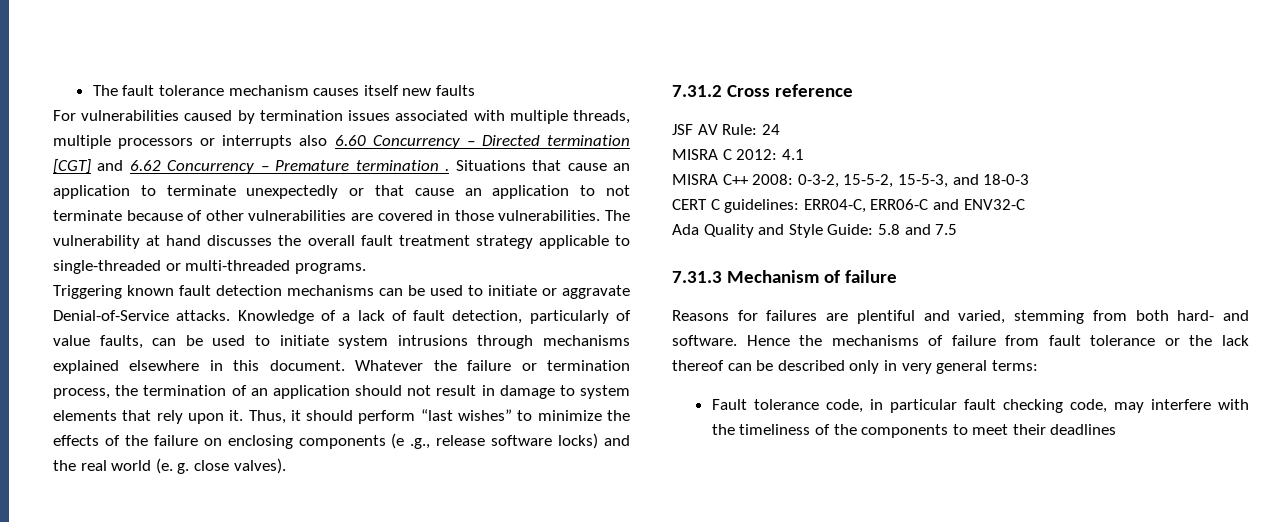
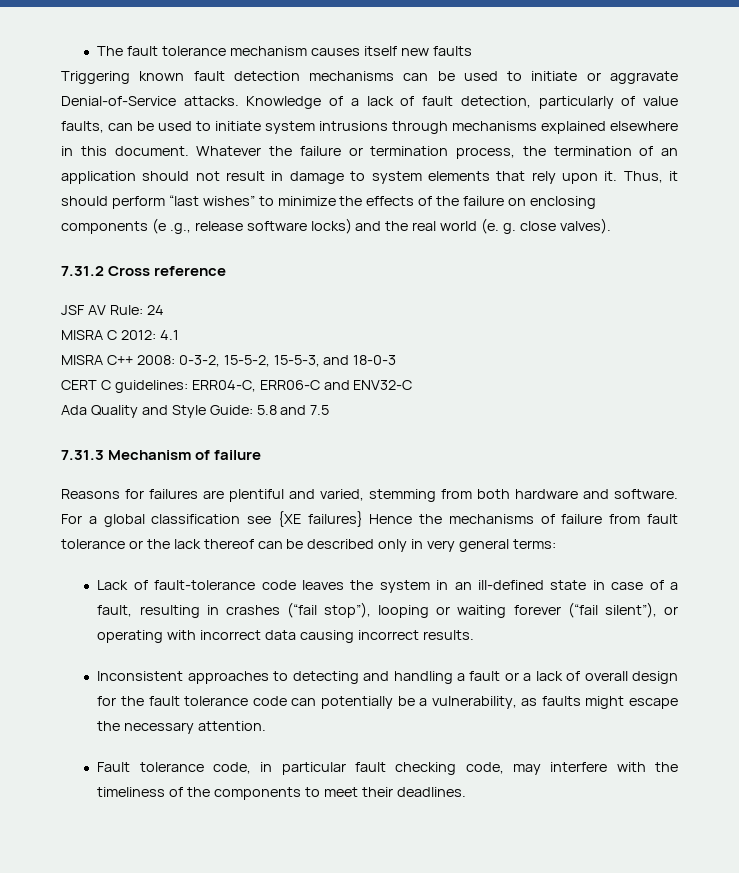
[53,110,630,124] [53,135,630,149] [53,159,630,174] [53,185,630,199] [53,210,631,221] [53,235,631,249] [53,260,366,274] // For vulnerabilities caused by termination issues associated with multiple threads, multiple processors or interrupts also 6.60 Concurrency – Directed termination [CGT] and 6.62 Concurrency – Premature termination . Situations that cause an application to terminate unexpectedly or that cause an application to not terminate because of other vulnerabilities are covered in those vulnerabilities. The vulnerability at hand discusses the overall fault treatment strategy applicable to single-threaded or multi-threaded programs. -> (472, 51) none
[1177,310,1215,321] hard- -> [515,489,578,499] hardware
(737, 340) none -> [61,511,363,527] For a global classification see {XE failures}
(1038, 365) none -> [97,580,679,593] [97,602,678,618] [97,630,474,643] [97,671,679,684] [97,696,678,709] [97,721,267,734] // Lack of fault-tolerance code leaves the system in an ill-defined state in case of a fault, resulting in crashes (“fail stop”), looping or waiting forever (“fail silent”), or operating with incorrect data causing incorrect results. // Inconsistent approaches to detecting and handling a fault or a lack of overall design for the fault tolerance code can potentially be a vulnerability, as faults might escape the necessary attention.
[1050,424,1117,435] deadlines -> [396,787,466,797] deadlines.

